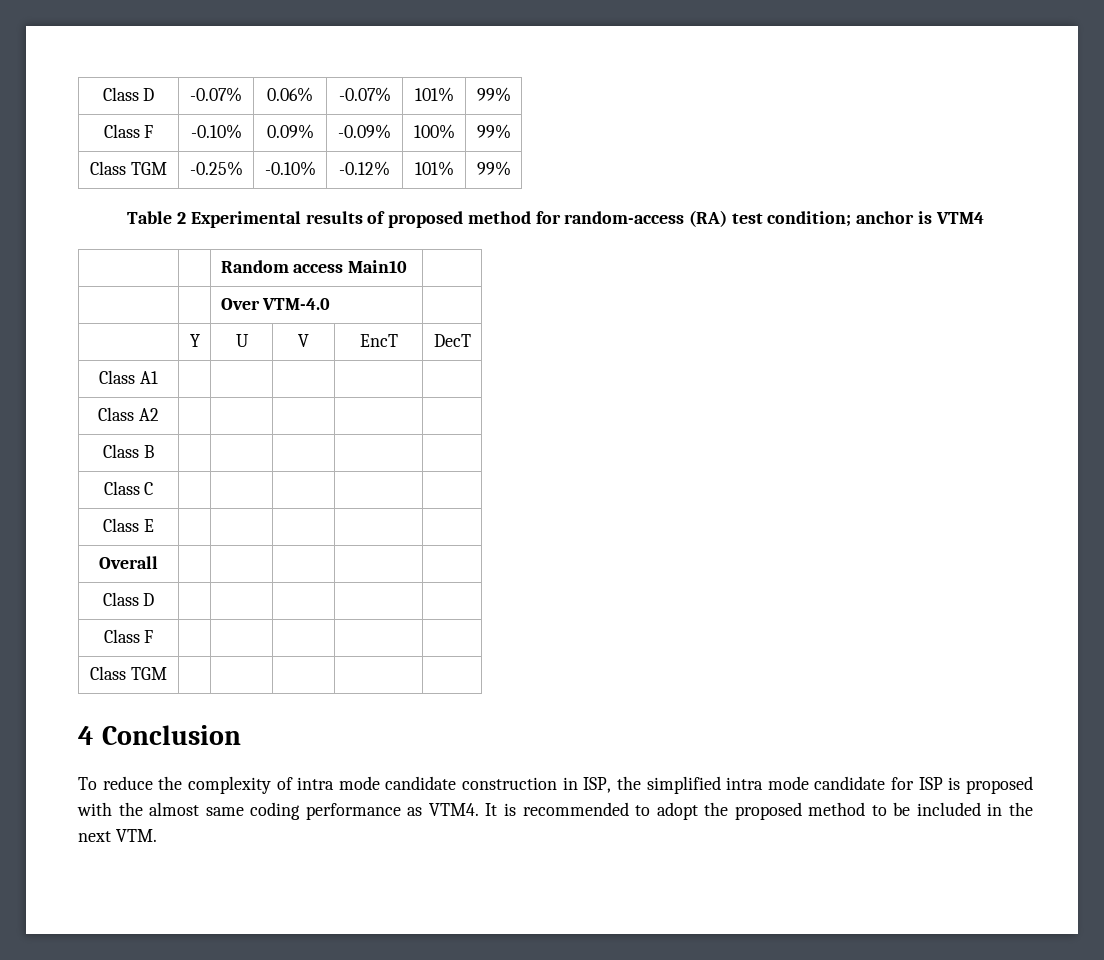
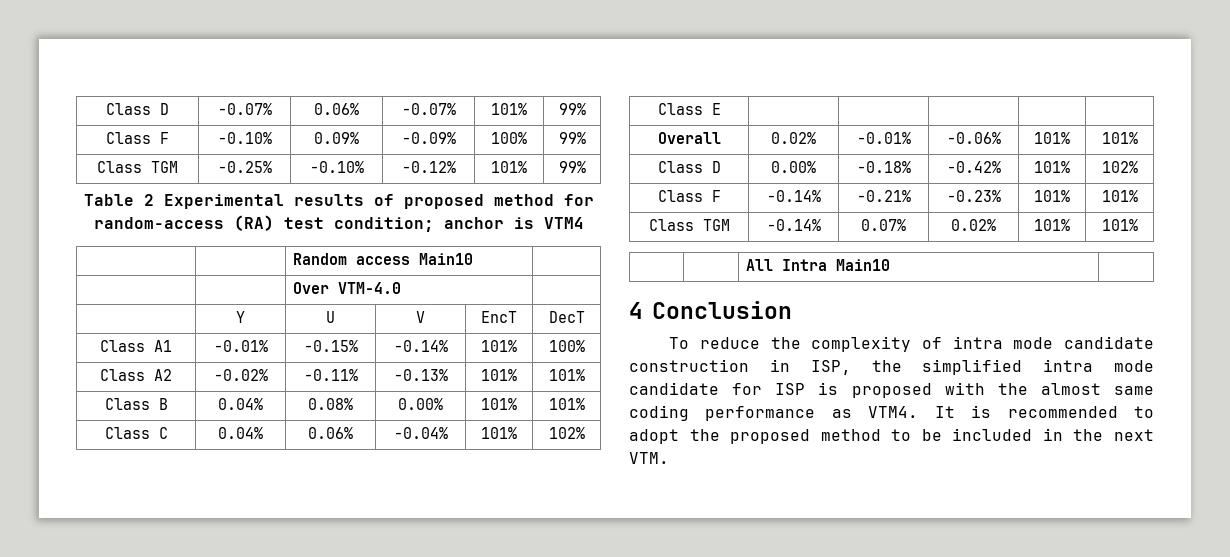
[98,407,159,421] [103,444,154,458] [103,481,154,495] [103,518,154,532] [99,556,158,569] [102,592,155,606] [103,629,154,643] [90,666,167,680] | | | | // Class A2 | | | | | // Class B | | | | | // Class C | | | | | // Class E | | | | | // Overall | | | | | // Class D | | | | | // Class F | | | | | // Class TGM | | | | -> [213,340,268,352] [303,340,358,352] [393,340,448,352] [481,340,517,352] [548,340,585,352] [100,369,172,381] [213,369,268,381] [303,369,358,381] [393,369,448,381] [481,369,517,381] [548,369,585,381] [104,398,168,410] [218,398,263,410] [308,398,353,410] [398,398,443,410] [481,398,517,410] [548,398,585,410] [104,427,168,439] [218,427,263,439] [308,427,353,439] [393,427,448,439] [481,427,517,439] [548,427,585,439] [657,103,721,115] [657,132,721,144] [771,132,816,144] [856,132,911,144] [946,132,1001,144] [1034,132,1070,144] [1101,132,1138,144] [657,161,721,173] [771,161,816,173] [856,161,911,173] [946,161,1001,173] [1034,161,1070,173] [1101,161,1138,173] [657,190,721,202] [766,190,821,202] [856,190,911,202] [946,190,1001,202] [1034,190,1070,202] [1101,190,1138,202] [648,219,730,231] [766,219,821,231] [861,219,906,231] [951,219,996,231] [1034,219,1070,231] [1101,219,1138,231] [745,259,890,271] -0.01% | -0.15% | -0.14% | 101% | 100% // Class A2 | -0.02% | -0.11% | -0.13% | 101% | 101% // Class B | 0.04% | 0.08% | 0.00% | 101% | 101% // Class C | 0.04% | 0.06% | -0.04% | 101% | 102% // Class E | | | | | // Overall | 0.02% | -0.01% | -0.06% | 101% | 101% // Class D | 0.00% | -0.18% | -0.42% | 101% | 102% // Class F | -0.14% | -0.21% | -0.23% | 101% | 101% // Class TGM | -0.14% | 0.07% | 0.02% | 101% | 101% // | | All Intra Main10

